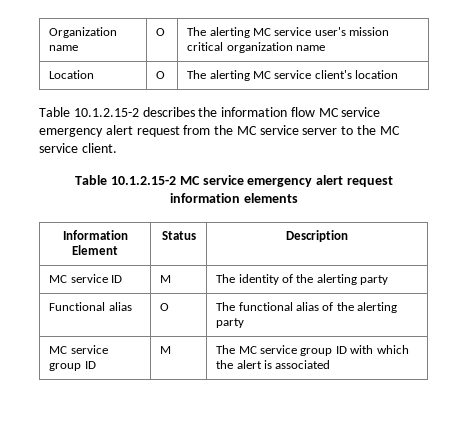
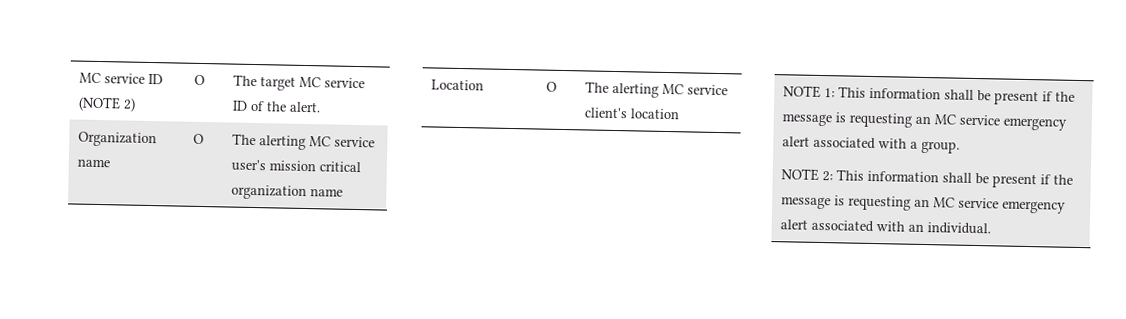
(49, 32) none -> [78,72,163,85] [77,96,136,112] [193,74,205,86] [232,74,365,91] [231,100,321,113] MC service ID (NOTE 2) | O | The target MC service ID of the alert. //
[39,107,381,117] [39,125,400,137] [39,143,117,153] [75,175,393,187] [170,193,298,203] [62,230,128,240] [72,245,118,255] [161,231,196,240] [286,230,348,242] [49,274,123,283] [160,275,172,283] [216,274,389,285] [49,302,132,311] [160,303,170,311] [216,302,398,313] [216,318,245,328] [49,345,108,354] [49,361,96,371] [160,346,172,354] [216,345,409,356] [216,360,331,369] // Table 10.1.2.15-2 describes the information flow MC service emergency alert request from the MC service server to the MC service client. // Table 10.1.2.15-2 MC service emergency alert request information elements // Information Element | Status | Description // MC service ID | M | The identity of the alerting party // Functional alias | O | The functional alias of the alerting party // MC service group ID | M | The MC service group ID with which the alert is associated -> [782,85,1075,106] [781,112,1067,131] [781,136,960,154] [780,168,1073,189] [780,195,1066,214] [779,219,991,235] // NOTE 1: This information shall be present if the message is requesting an MC service emergency alert associated with a group. // NOTE 2: This information shall be present if the message is requesting an MC service emergency alert associated with an individual.

